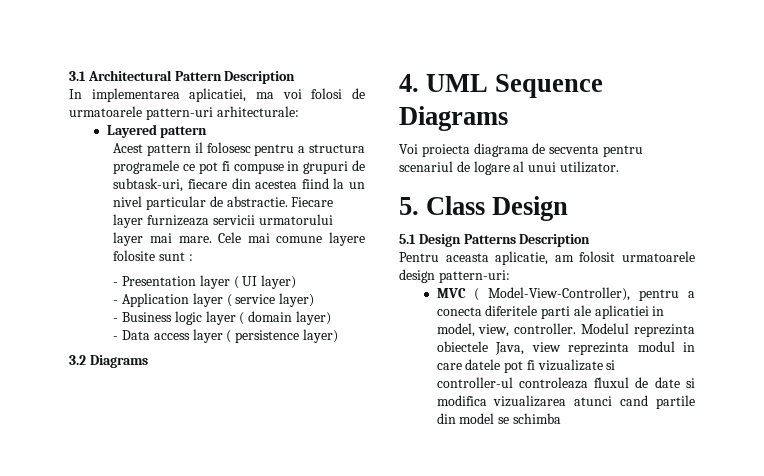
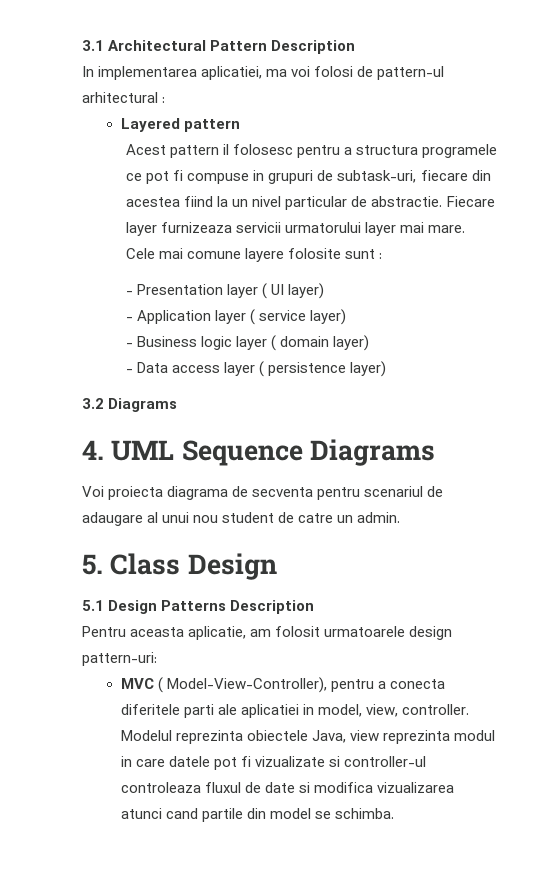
[69,106,299,120] urmatoarele pattern-uri arhitecturale: -> [377,66,445,80] [82,92,166,103] pattern-ul arhitectural :
[473,161,510,175] logare -> [82,512,143,526] adaugare
[559,161,619,173] utilizator. -> [193,512,401,523] nou student de catre un admin.
[512,413,561,424] schimba -> [334,808,394,819] schimba.

